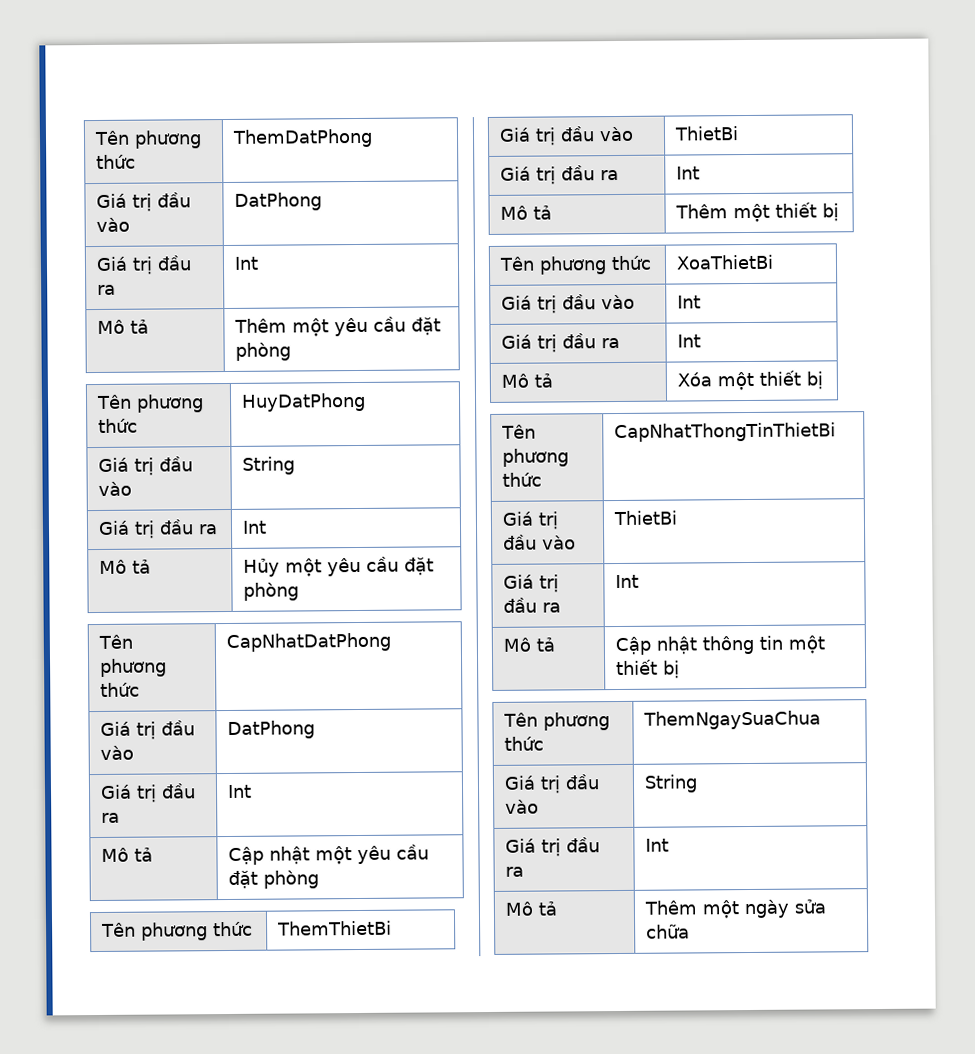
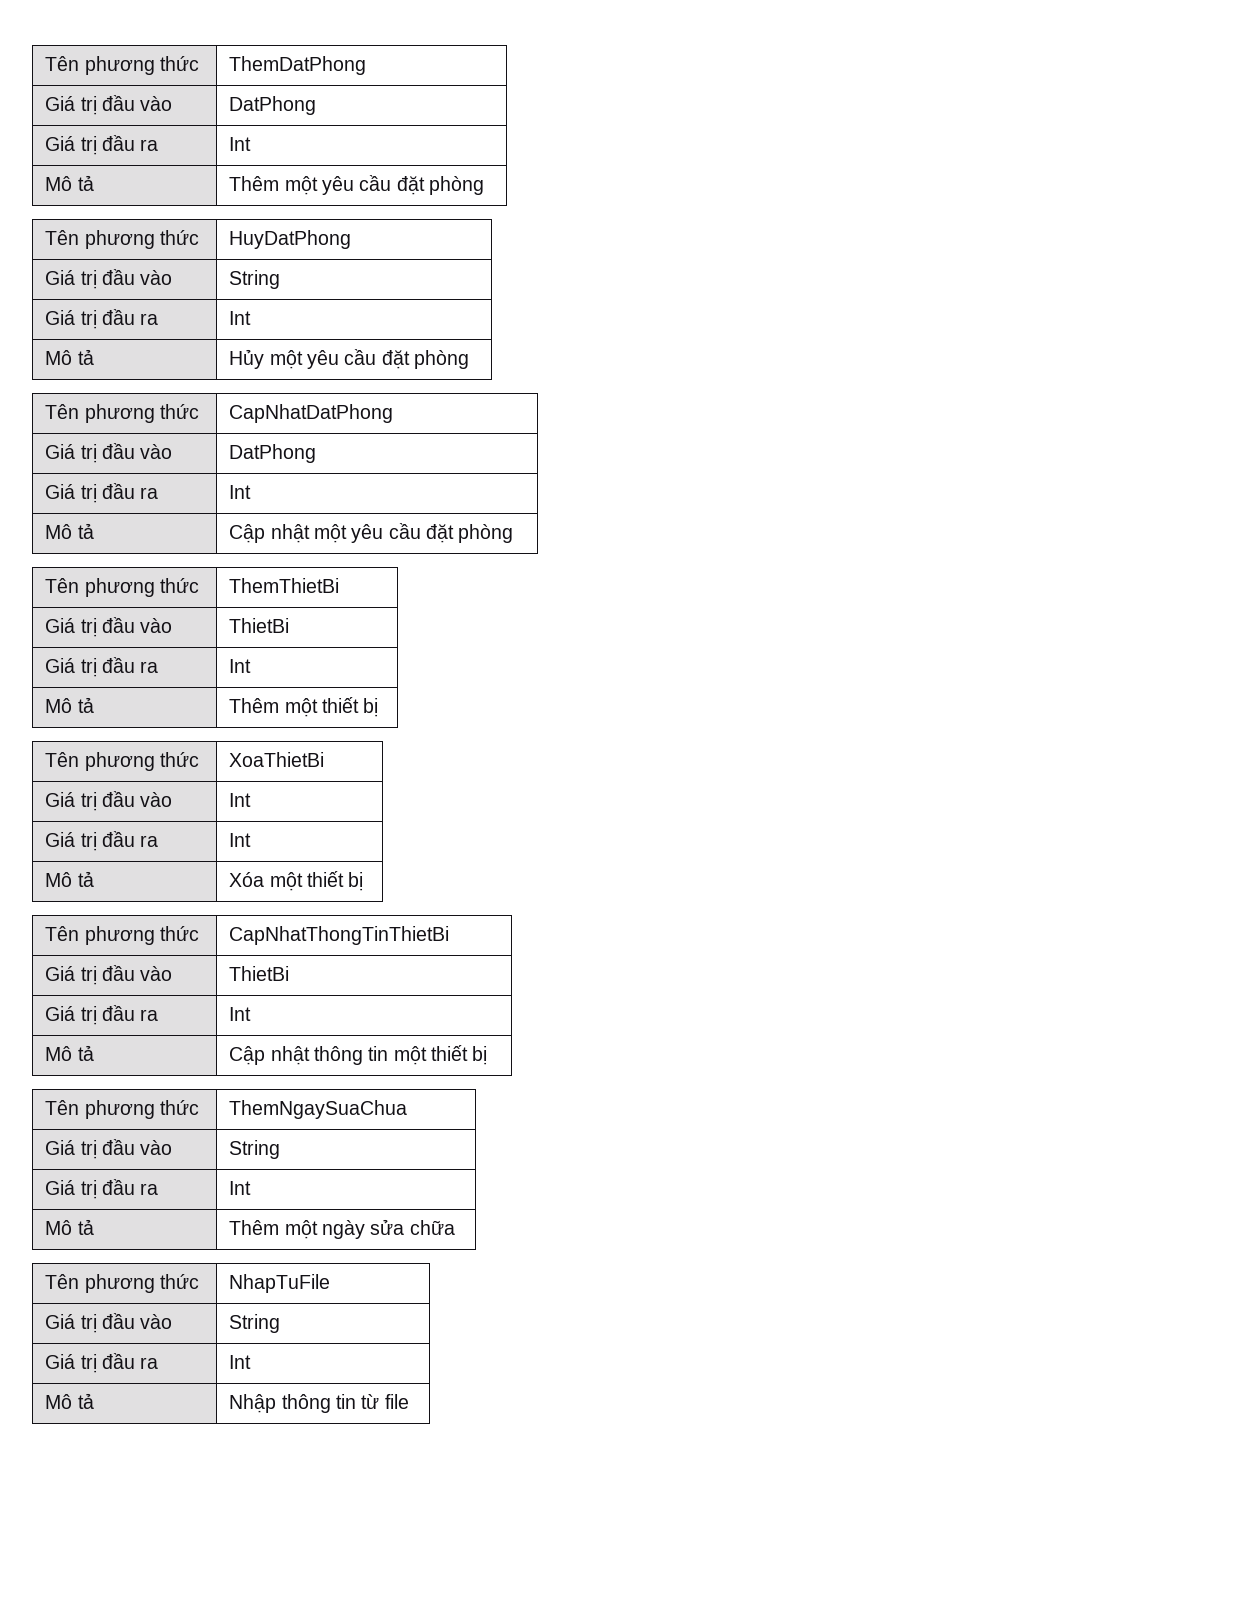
(691, 931) none -> [45,1274,199,1293] [229,1274,331,1293] [45,1313,173,1333] [229,1314,281,1333] [45,1353,159,1373] [229,1355,252,1369] [45,1393,94,1409] [229,1394,409,1413] // Tên phương thức | NhapTuFile // Giá trị đầu vào | String // Giá trị đầu ra | Int // Mô tả | Nhập thông tin từ file

